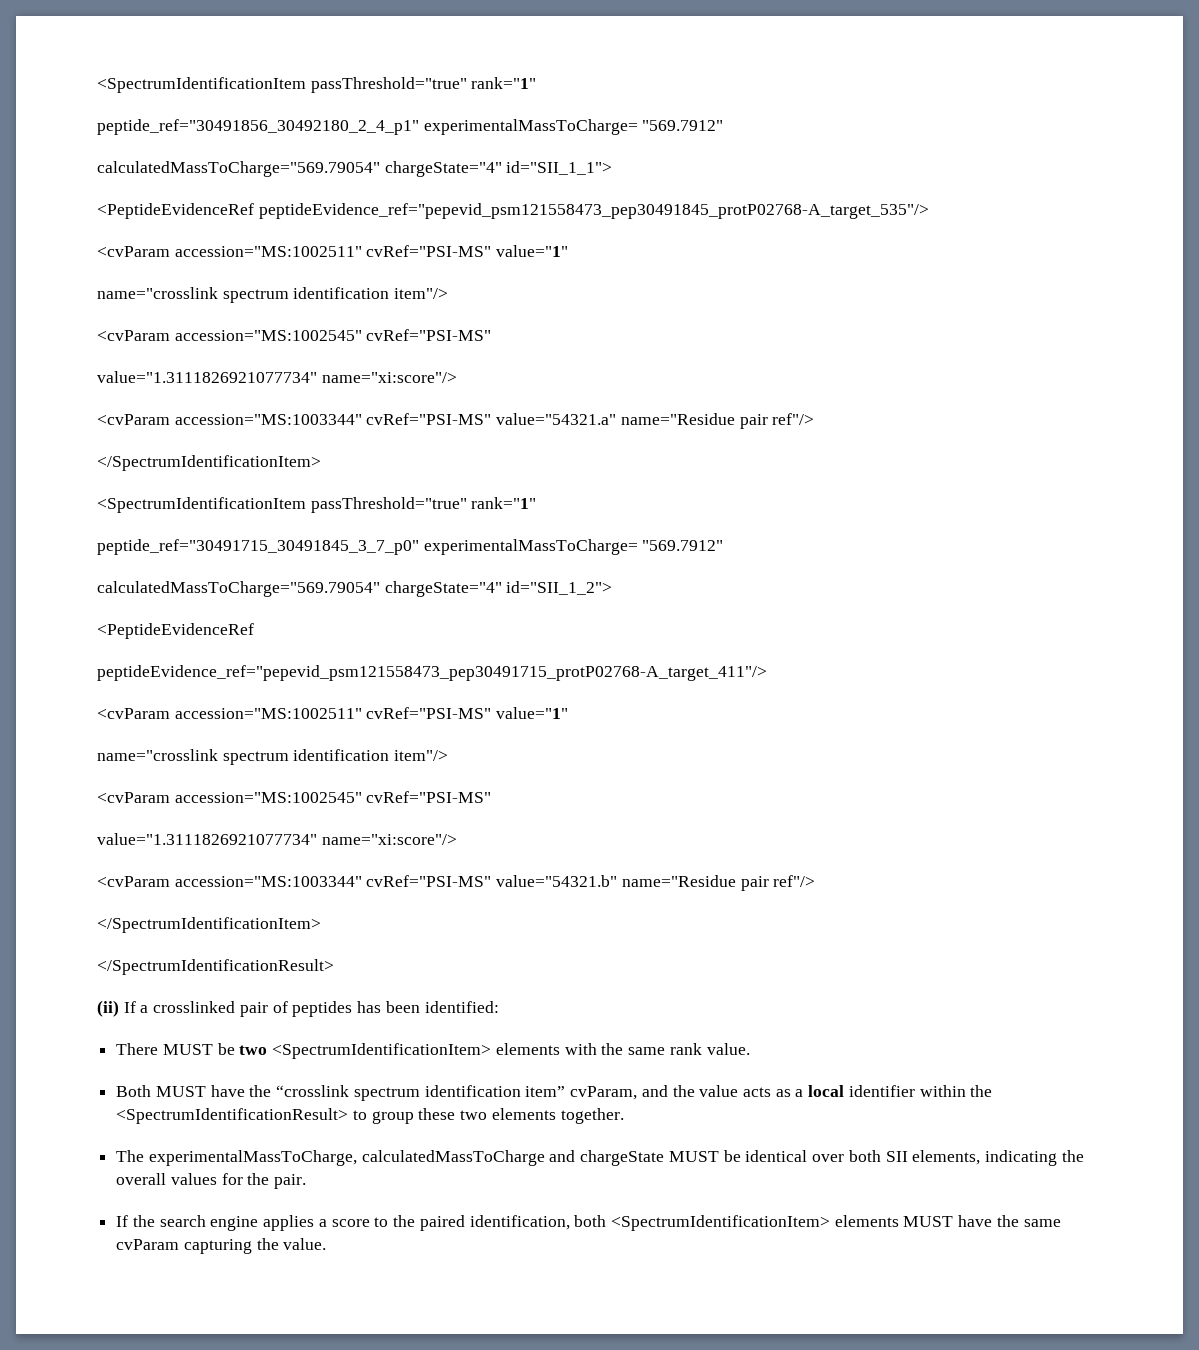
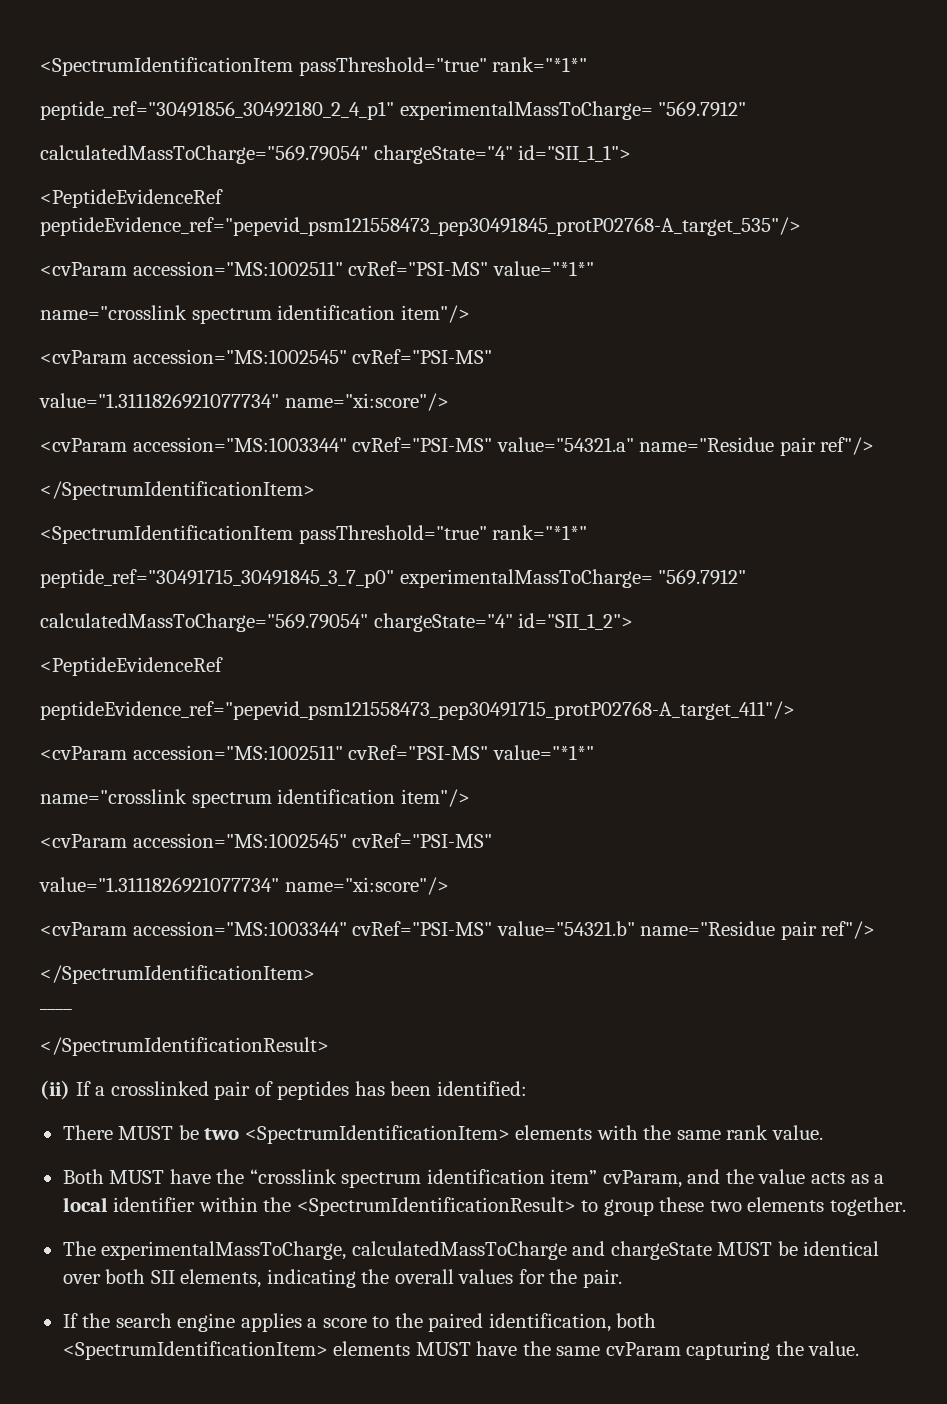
[97,77,537,93] <SpectrumIdentificationItem passThreshold="true" rank="1" -> [40,57,588,76] <SpectrumIdentificationItem passThreshold="true" rank="*1*"
[496,245,569,257] value="1" -> [492,261,594,276] value="*1*"
[471,497,537,509] rank="1" -> [492,525,588,540] rank="*1*"
[496,707,569,719] value="1" -> [492,745,594,760] value="*1*"
(321, 925) none -> [40,1008,72,1010] // ____

